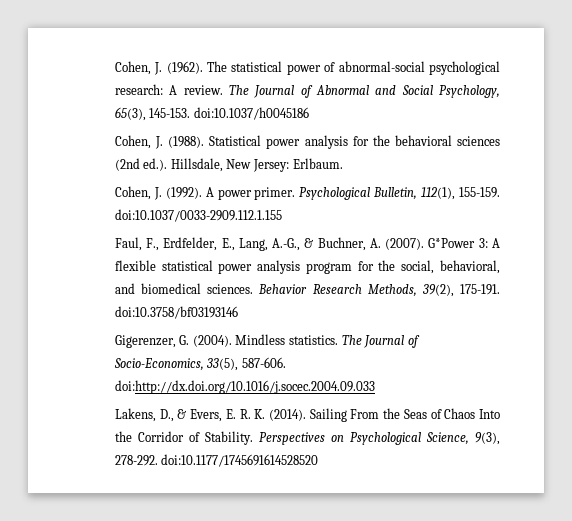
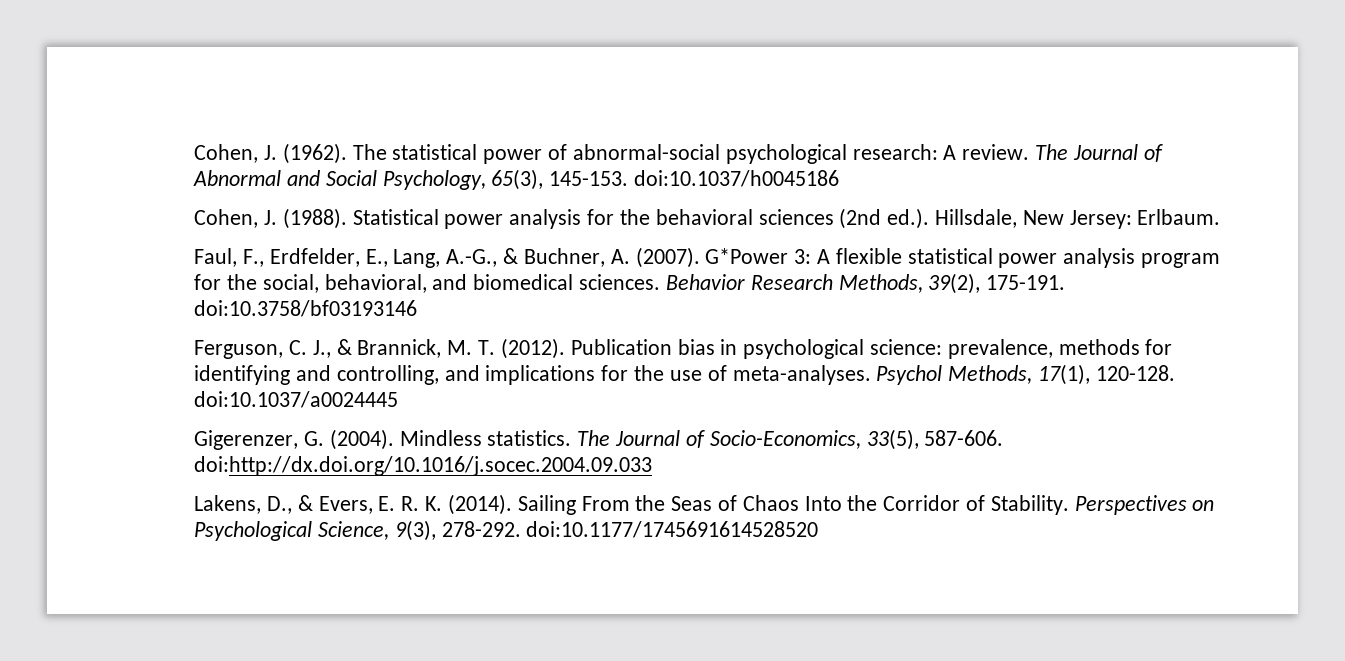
[114,186,501,200] [114,209,282,222] // Cohen, J. (1992). A power primer. Psychological Bulletin, 112(1), 155-159. doi:10.1037/0033-2909.112.1.155 -> (1221, 217) none
(238, 312) none -> [194,338,1173,359] [194,364,1175,385] [194,391,399,408] // Ferguson, C. J., & Brannick, M. T. (2012). Publication bias in psychological science: prevalence, methods for identifying and controlling, and implications for the use of meta-analyses. Psychol Methods, 17(1), 120-128. doi:10.1037/a0024445

